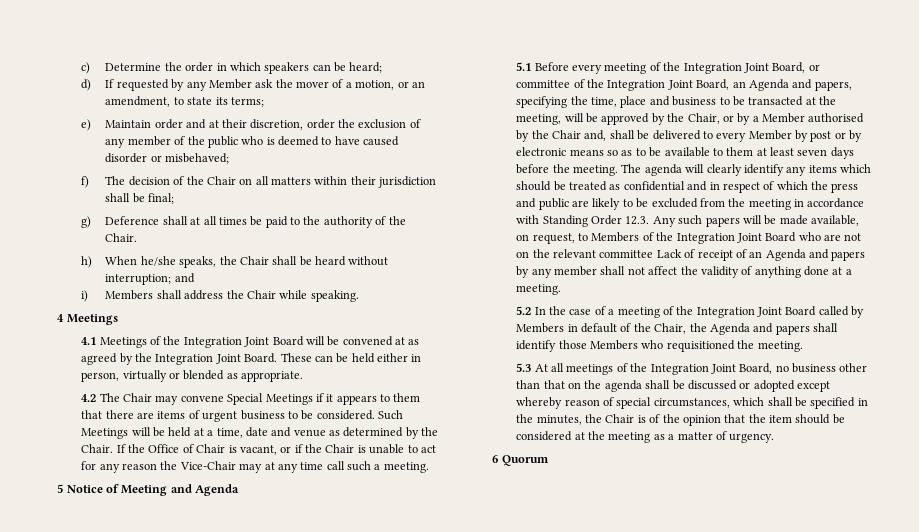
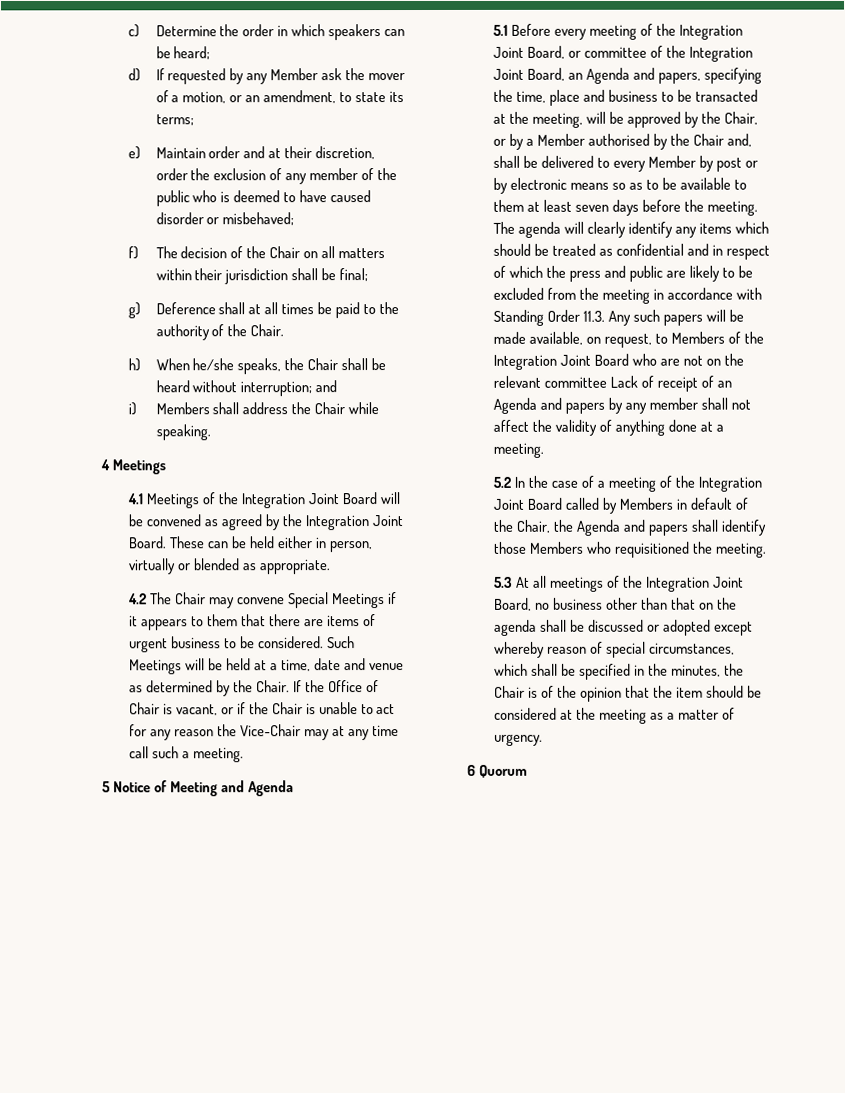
[395,337,406,345] at -> (202, 520) none
[625,216,650,225] 12.3. -> [583,310,606,322] 11.3.

